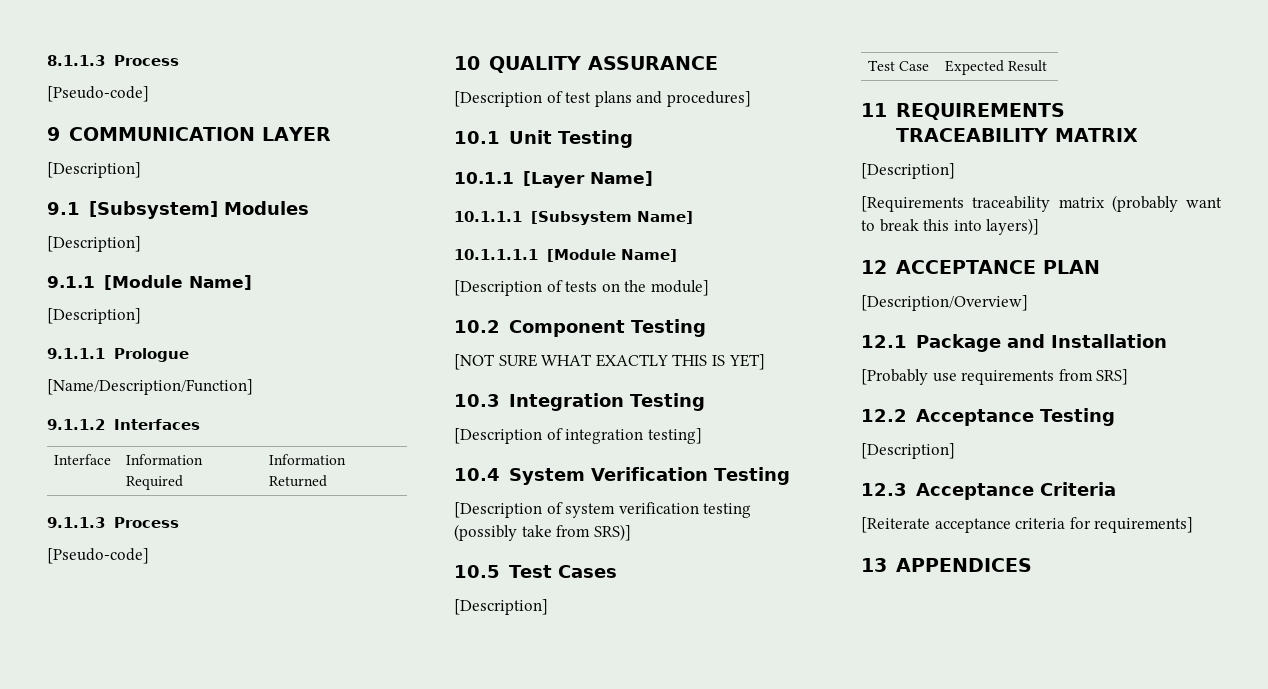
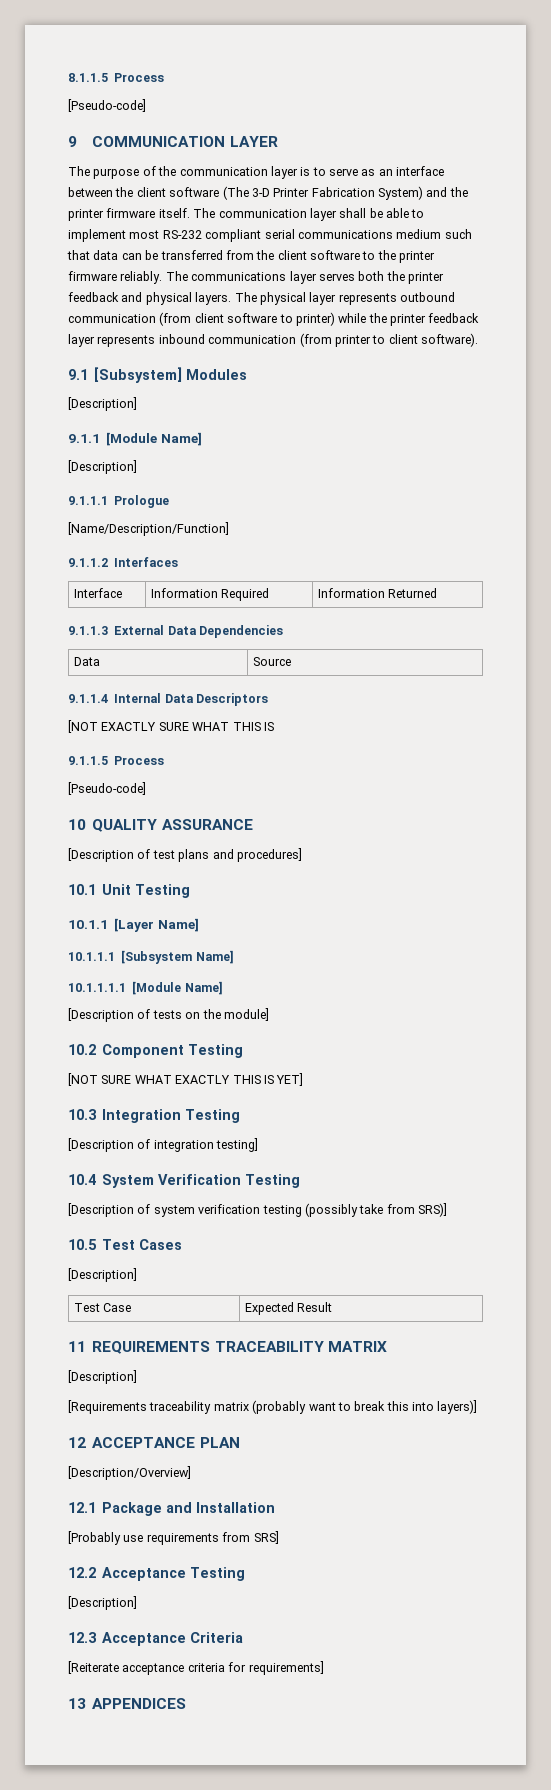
[47,55,105,66] 8.1.1.3 -> [68,73,108,82] 8.1.1.5
[47,162,141,178] [Description] -> [68,166,445,179] [68,186,468,200] [68,208,425,221] [68,229,472,242] [67,250,436,263] [68,271,444,284] [68,292,455,305] [68,312,480,326] [68,333,478,347] The purpose of the communication layer is to serve as an interface between the client software (The 3-D Printer Fabrication System) and the printer firmware itself. The communication layer shall be able to implement most RS-232 compliant serial communications medium such that data can be transferred from the client software to the printer firmware reliably. The communications layer serves both the printer feedback and physical layers. The physical layer represents outbound communication (from client software to printer) while the printer feedback layer represents inbound communication (from printer to client software).
(105, 522) none -> [114,625,283,638] [73,657,100,666] [252,657,291,666] [68,693,268,706] [68,720,274,733] [68,756,108,765] External Data Dependencies // Data | Source // 9.1.1.4 Internal Data Descriptors // [NOT EXACTLY SURE WHAT THIS IS // 9.1.1.5

